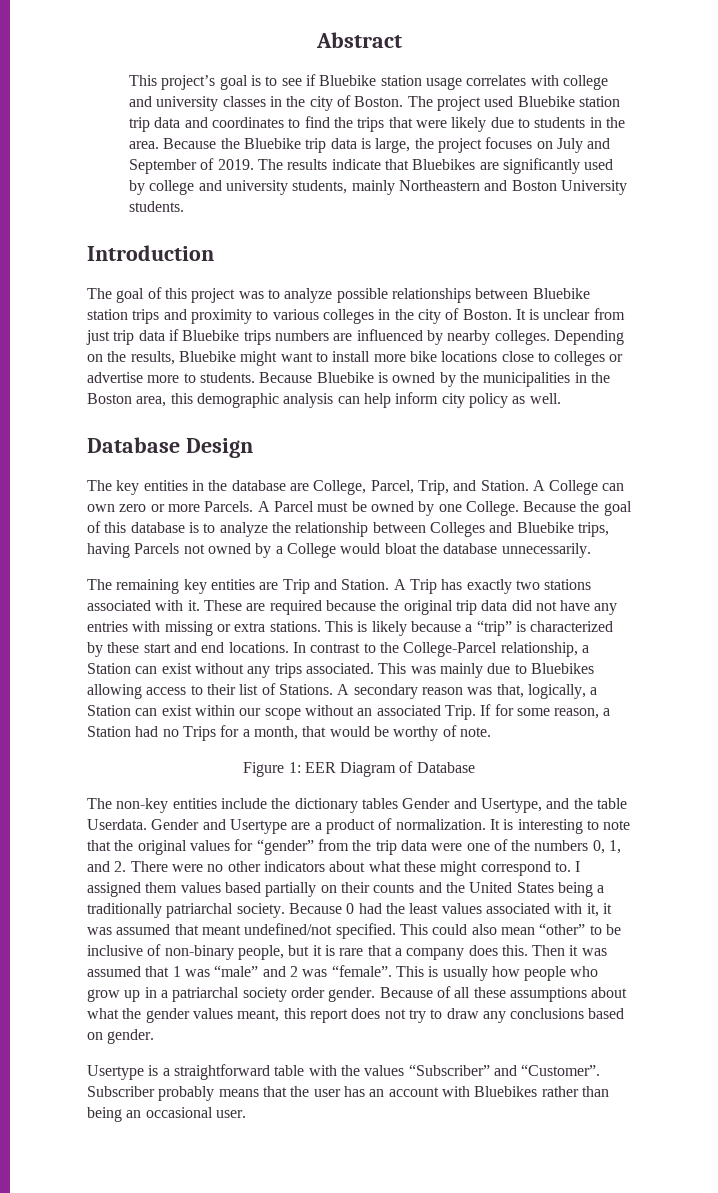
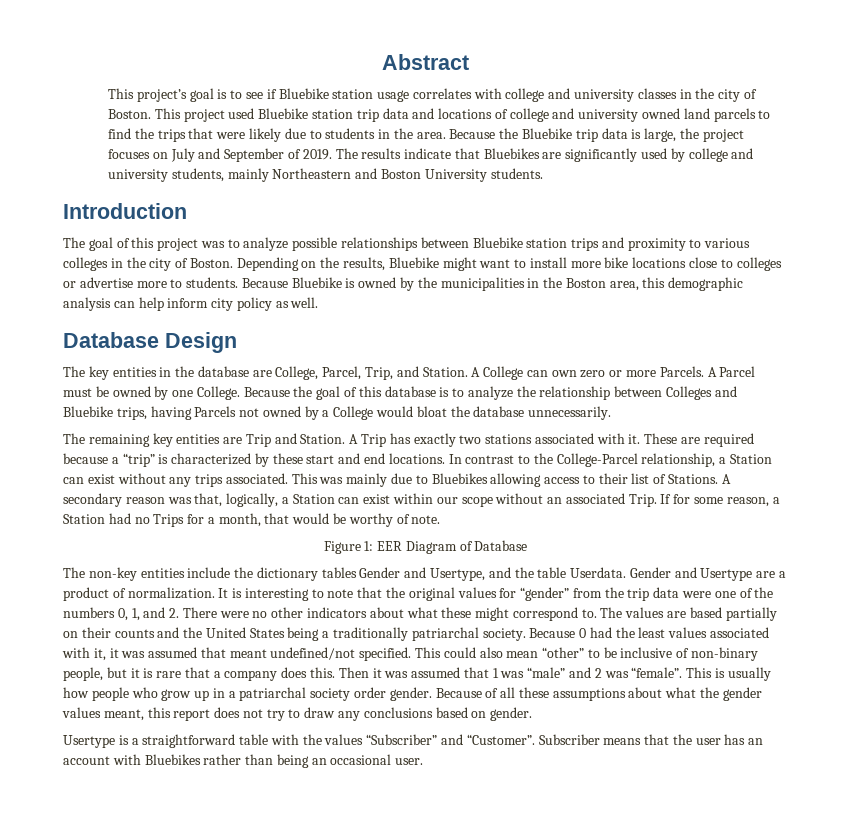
[407,96,433,107] The -> [154,108,181,119] This
[212,117,285,128] coordinates -> [438,108,756,122] locations of college and university owned land parcels
[515,308,625,320] [86,329,550,345] It is unclear from just trip data if Bluebike trips numbers are influenced by nearby colleges. -> (233, 263) none
[380,600,618,615] [87,621,461,636] the original trip data did not have any entries with missing or extra stations. This is likely because -> (108, 458) none
[575,861,581,872] [87,882,221,897] I assigned them values -> [600,607,687,618] The values are
[158,1086,215,1101] probably -> (600, 739) none

